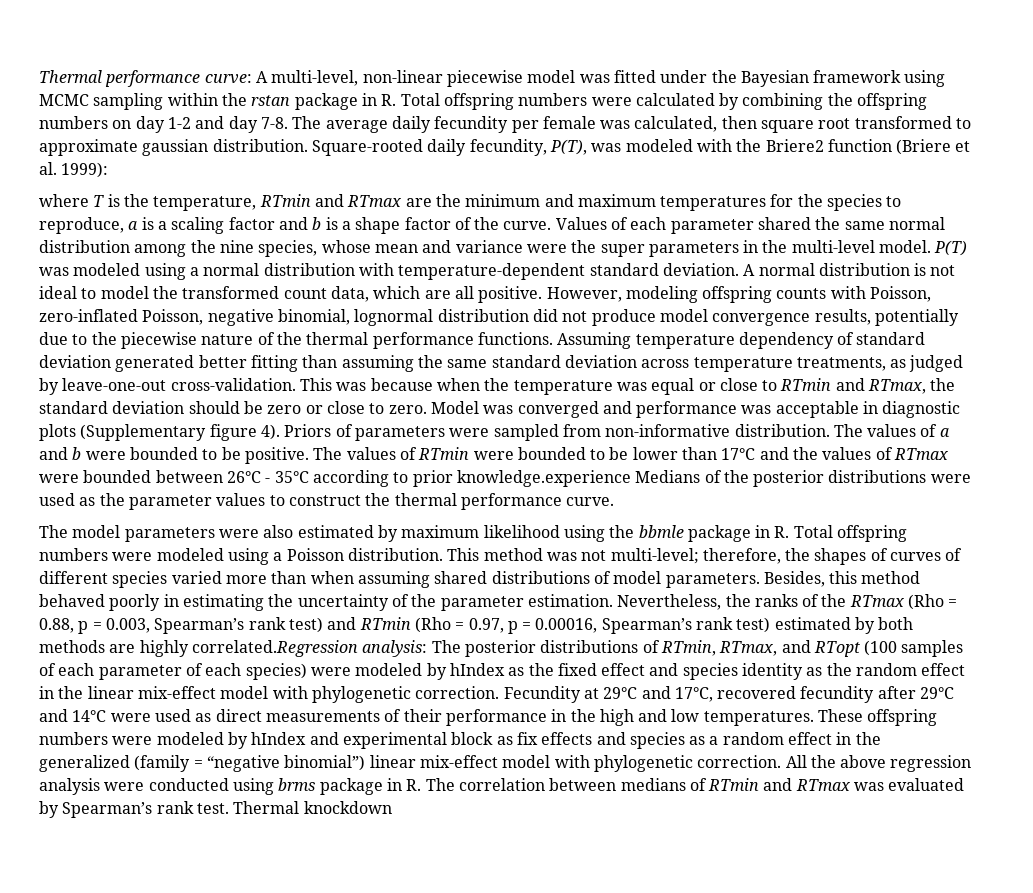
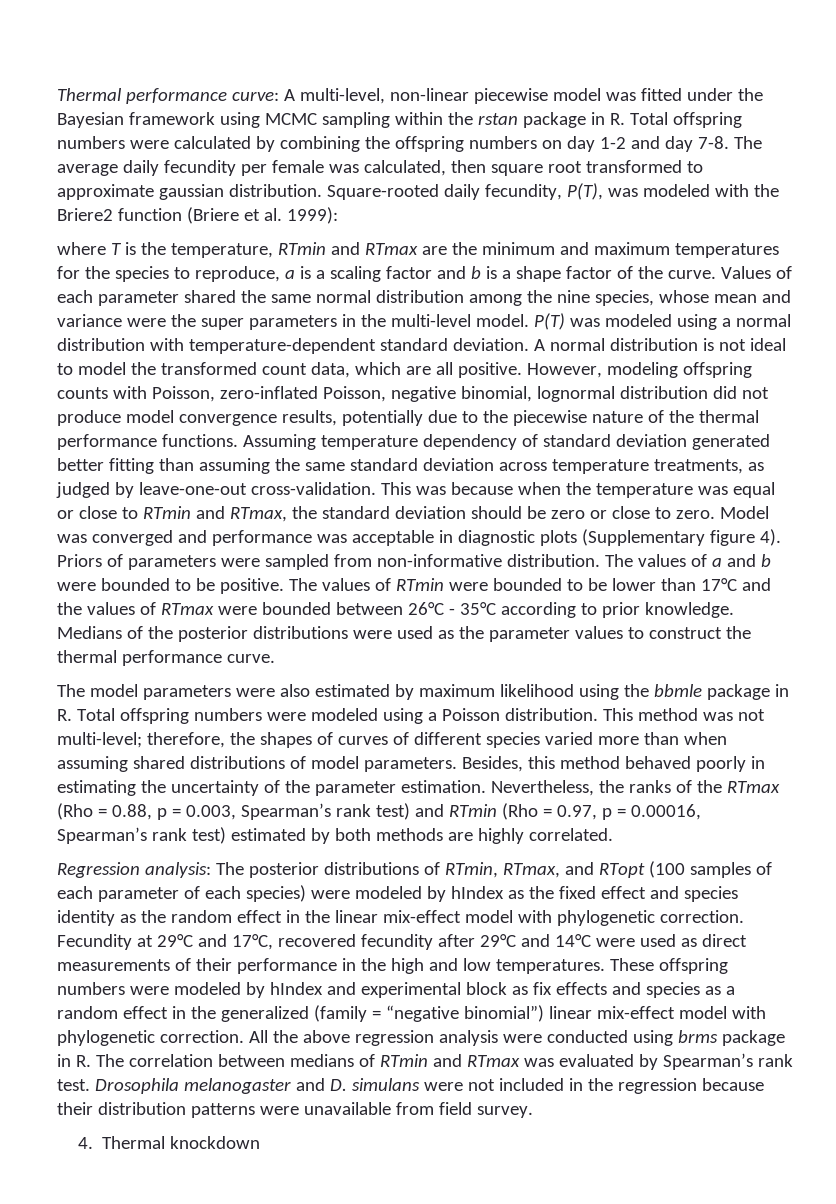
[456,470,631,487] knowledge.experience -> [644,602,734,618] knowledge.
[191,640,358,657] correlated.Regression -> [528,828,613,841] [57,862,140,878] correlated. // Regression
(229, 808) none -> [94,1078,764,1094] [57,1102,533,1118] [78,1137,94,1149] Drosophila melanogaster and D. simulans were not included in the regression because their distribution patterns were unavailable from field survey. // 4.

